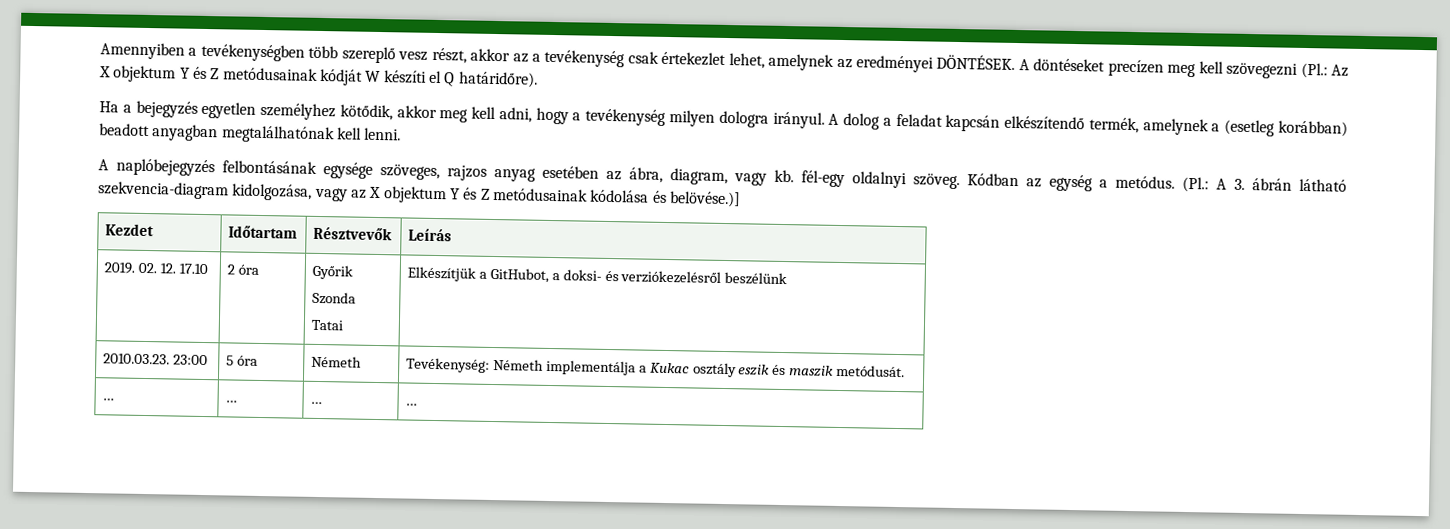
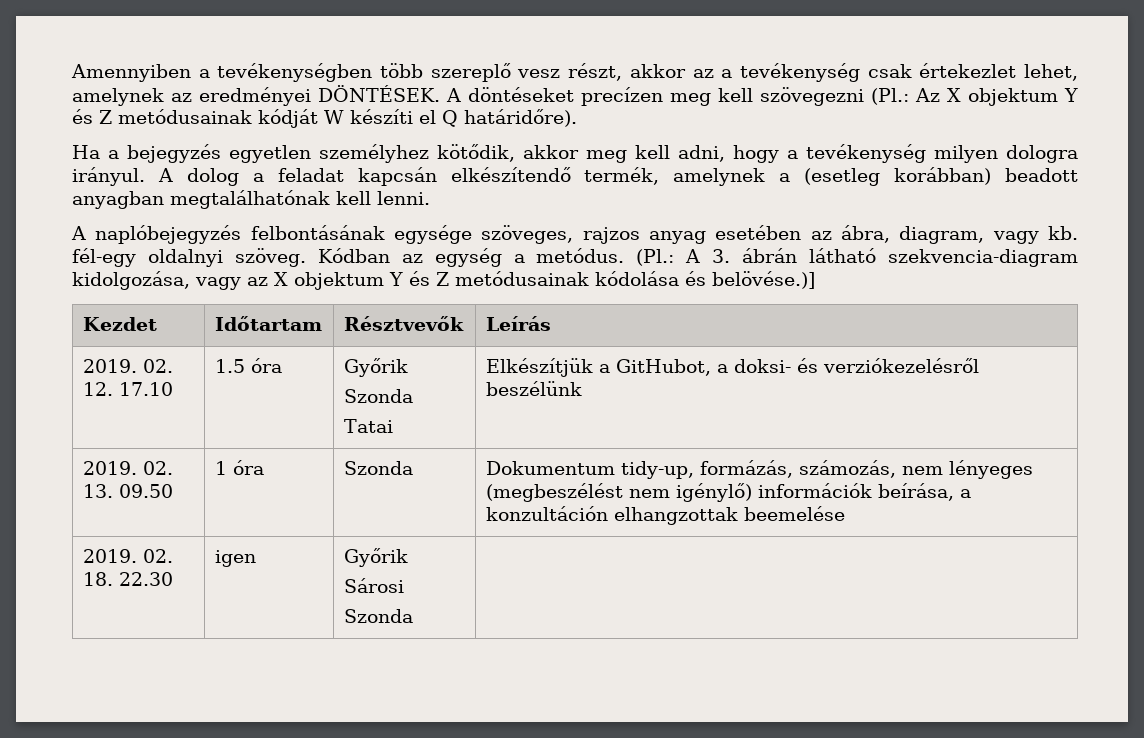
[226,264,235,275] 2 -> [214,359,245,373] 1.5
[102,353,208,366] [225,355,258,366] [310,355,362,368] [405,357,906,378] [101,398,114,401] [224,400,237,403] [309,401,322,405] [404,403,417,406] 2010.03.23. 23:00 | 5 óra | Németh | Tevékenység: Németh implementálja a Kukac osztály eszik és maszik metódusát. // … | … | … | … -> [82,461,173,475] [82,484,173,498] [214,460,264,475] [343,461,413,475] [485,460,1033,479] [485,483,971,502] [485,506,845,525] [82,549,173,563] [82,572,173,586] [214,550,256,567] [343,548,408,567] [343,578,404,593] [343,609,413,623] 2019. 02. 13. 09.50 | 1 óra | Szonda | Dokumentum tidy-up, formázás, számozás, nem lényeges (megbeszélést nem igénylő) információk beírása, a konzultáción elhangzottak beemelése // 2019. 02. 18. 22.30 | igen | Győrik // Sárosi // Szonda |

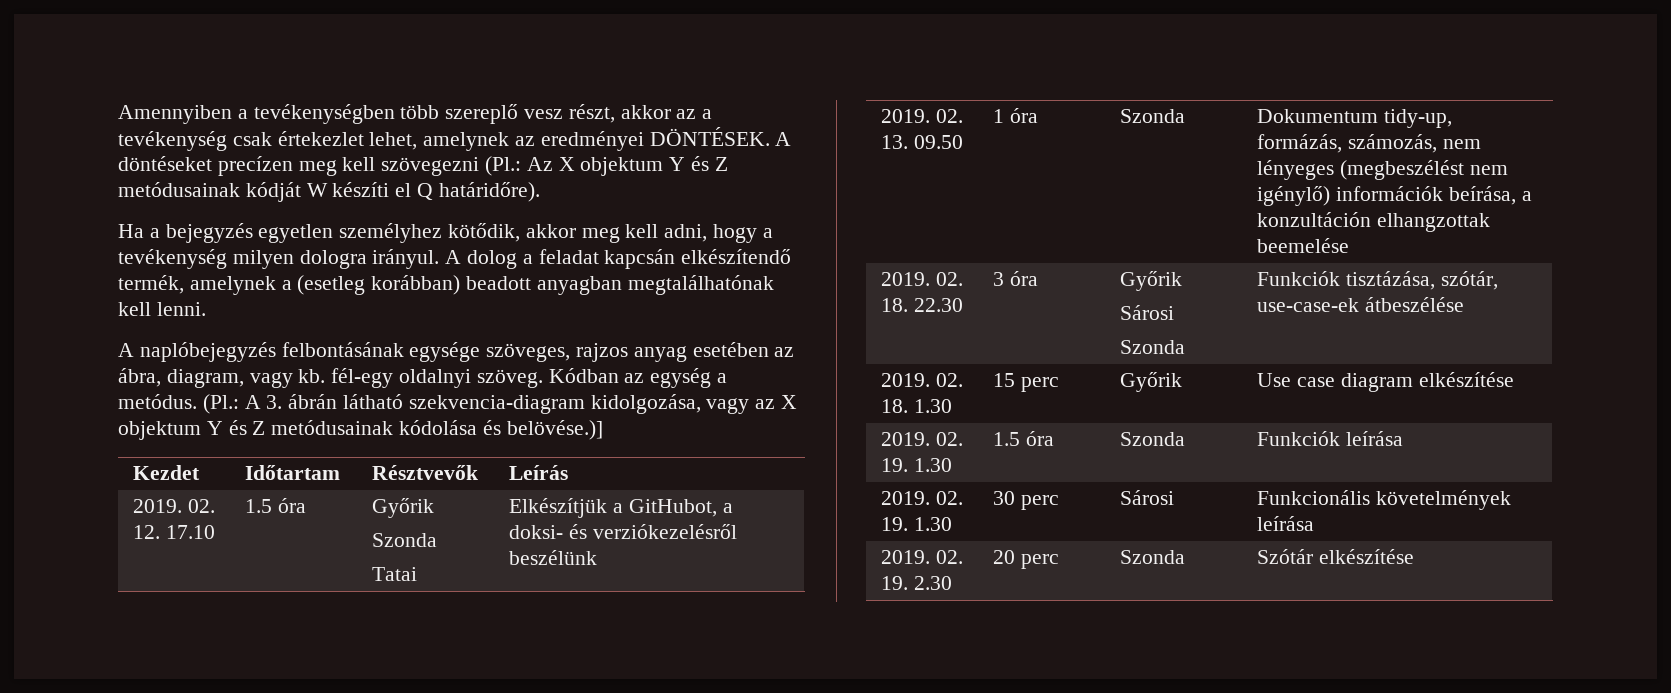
[214,550,256,567] igen -> [993,271,1038,286] 3 óra
(413, 616) none -> [1257,271,1498,290] [1257,297,1464,312] [881,373,963,387] [881,399,952,413] [993,373,1059,392] [1120,372,1183,392] [1257,372,1514,392] [881,432,963,446] [881,458,952,472] [993,431,1054,446] [1120,432,1186,446] [1257,431,1403,446] [881,491,963,505] [881,517,952,531] [993,491,1059,510] [1120,490,1175,505] [1257,490,1511,510] [1257,516,1315,531] [881,550,963,564] [881,576,952,590] [993,550,1059,569] [1120,550,1186,564] [1257,549,1414,564] Funkciók tisztázása, szótár, use-case-ek átbeszélése // 2019. 02. 18. 1.30 | 15 perc | Győrik | Use case diagram elkészítése // 2019. 02. 19. 1.30 | 1.5 óra | Szonda | Funkciók leírása // 2019. 02. 19. 1.30 | 30 perc | Sárosi | Funkcionális követelmények leírása // 2019. 02. 19. 2.30 | 20 perc | Szonda | Szótár elkészítése

